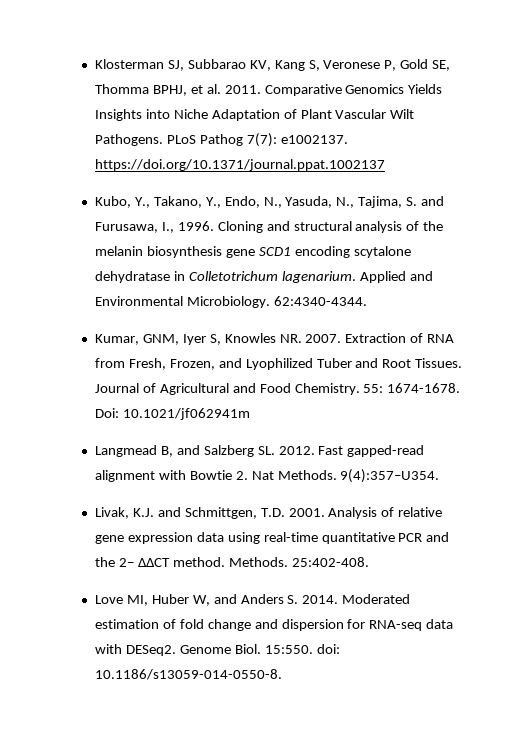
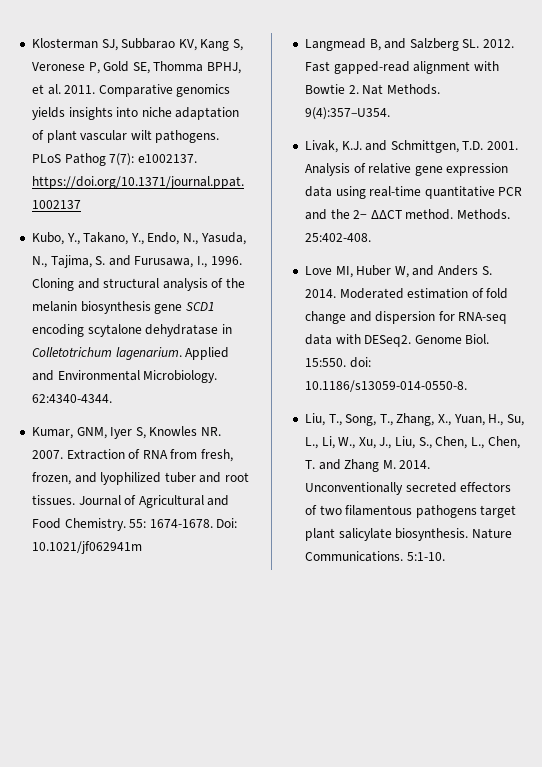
[345,84,443,94] [94,109,415,121] [94,134,163,146] Genomics Yields Insights into Niche Adaptation of Plant Vascular Wilt Pathogens. -> [176,84,231,97] [31,107,240,120] [31,130,220,143] genomics yields insights into niche adaptation of plant vascular wilt pathogens.
[128,358,463,370] Fresh, Frozen, and Lyophilized Tuber and Root Tissues. -> [201,449,234,462] [31,472,250,485] [31,495,75,505] fresh, frozen, and lyophilized tuber and root tissues.
(282, 674) none -> [304,413,525,426] [304,436,520,449] [304,459,431,472] [304,482,512,495] [304,505,517,518] [304,528,512,541] [304,551,445,562] // Liu, T., Song, T., Zhang, X., Yuan, H., Su, L., Li, W., Xu, J., Liu, S., Chen, L., Chen, T. and Zhang M. 2014. Unconventionally secreted effectors of two filamentous pathogens target plant salicylate biosynthesis. Nature Communications. 5:1-10.

